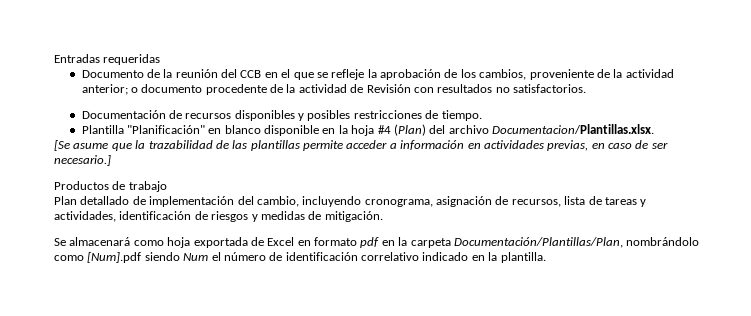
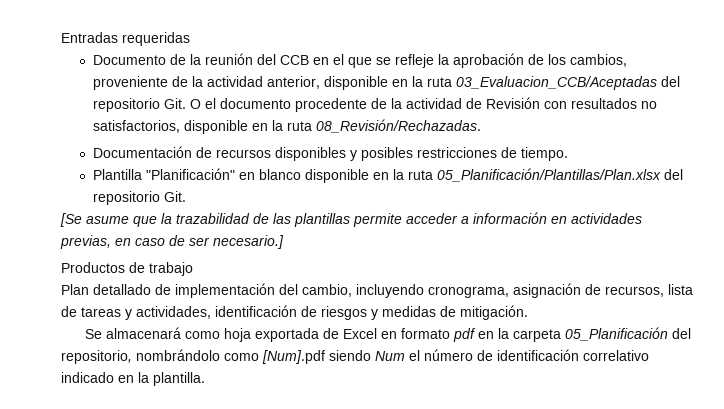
[81,84,138,95] anterior; o -> [266,76,680,90] [92,98,216,112] anterior, disponible en la ruta 03_Evaluacion_CCB/Aceptadas del repositorio Git. O el
[513,84,587,93] satisfactorios. -> [92,119,481,134] satisfactorios, disponible en la ruta 08_Revisión/Rechazadas.
[351,124,655,136] hoja #4 (Plan) del archivo Documentacion/Plantillas.xlsx. -> [407,168,683,182] [92,191,186,205] ruta 05_Planificación/Plantillas/Plan.xlsx del repositorio Git.
[453,237,623,248] Documentación/Plantillas/Plan, -> [565,327,692,341] [61,350,132,364] 05_Planificación del repositorio,

